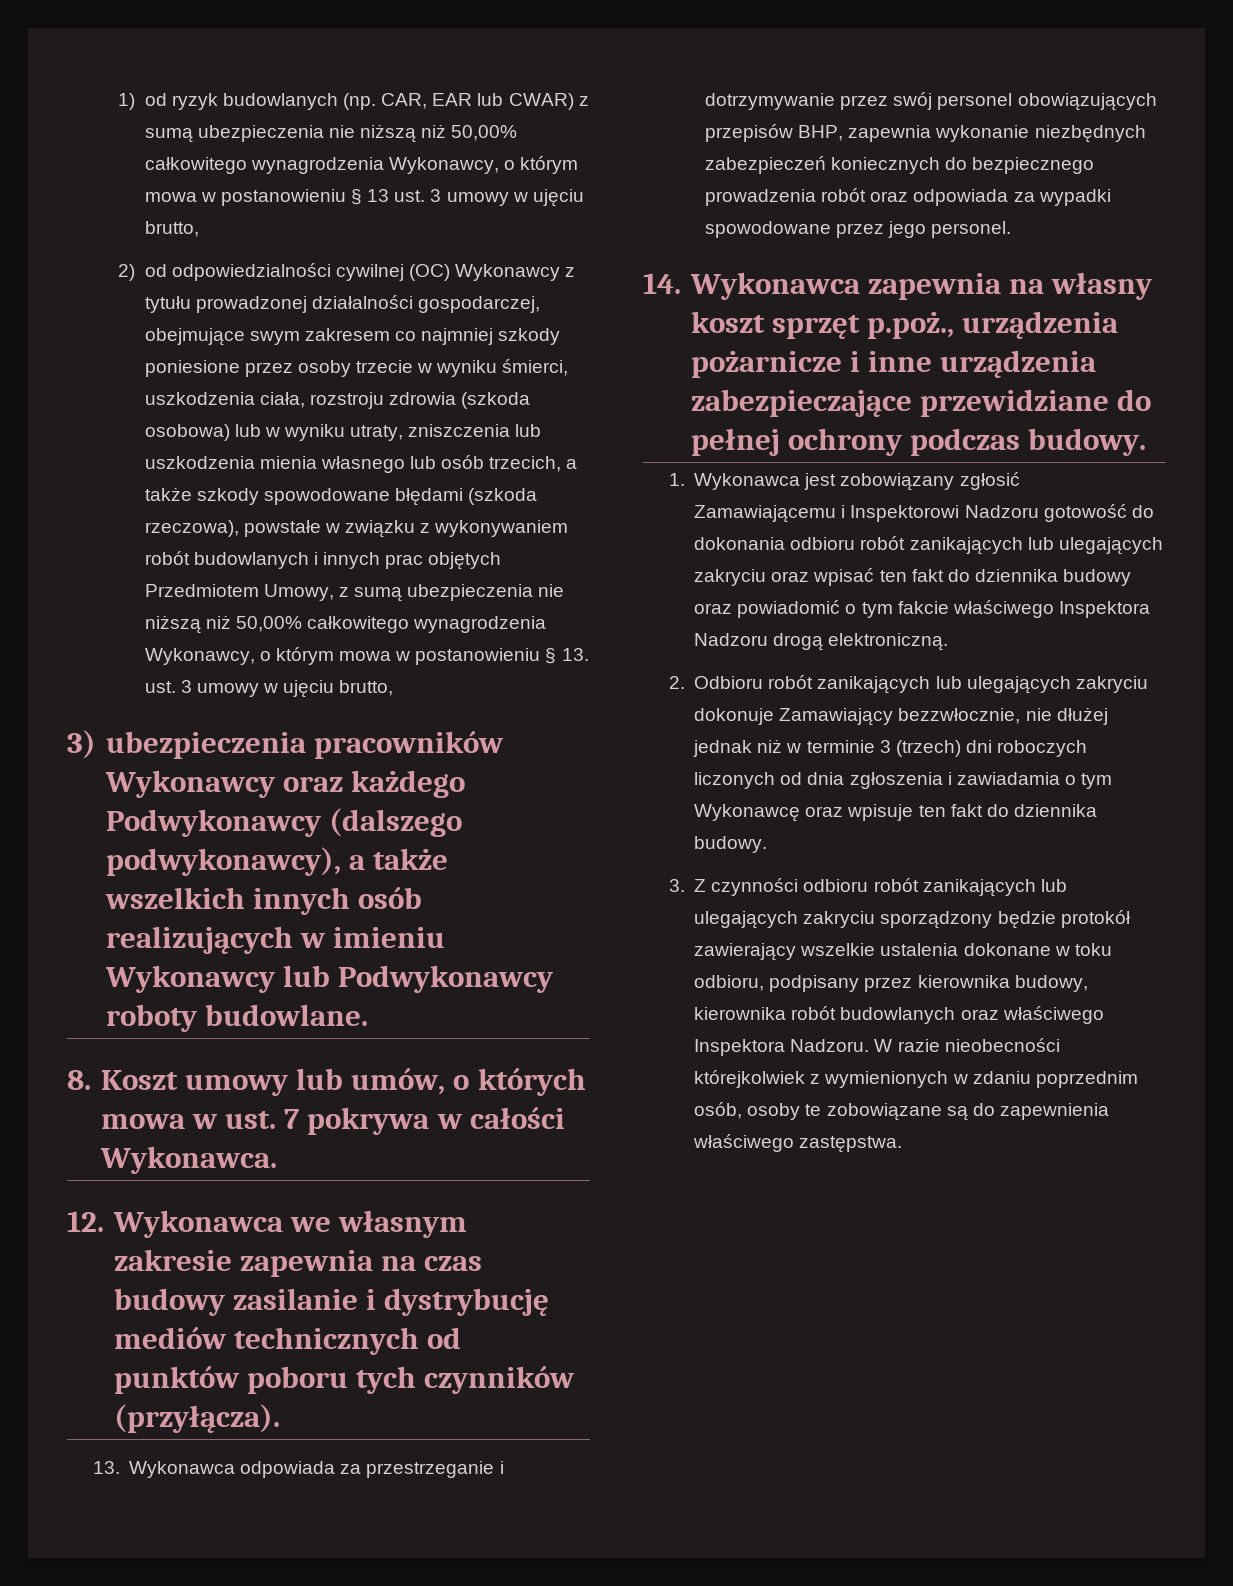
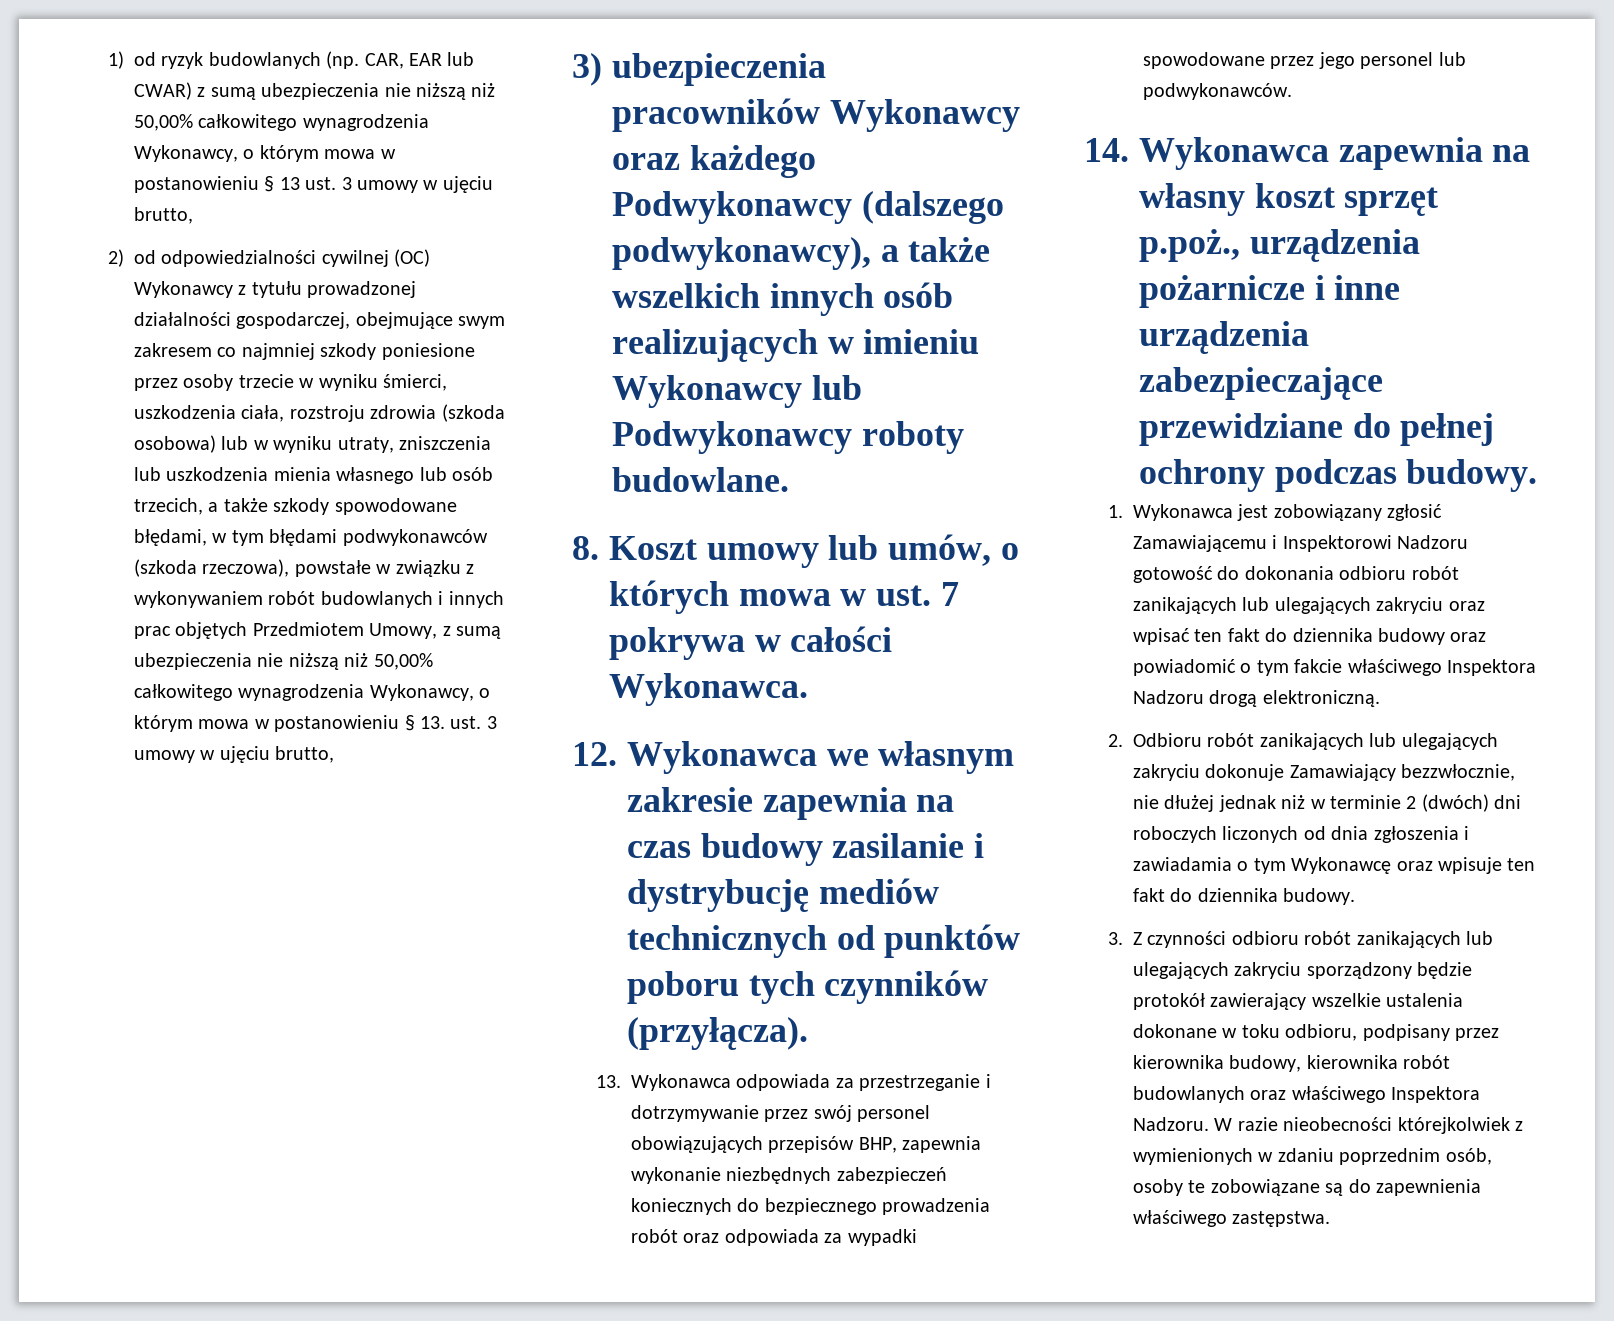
[395,488,464,506] błędami -> [133,529,488,546] błędami, w tym błędami podwykonawców
[931,221,1012,238] personel. -> [1360,52,1466,69] [1142,83,1292,100] personel lub podwykonawców.
[879,740,961,757] 3 (trzech) -> [1406,794,1489,812] 2 (dwóch)

